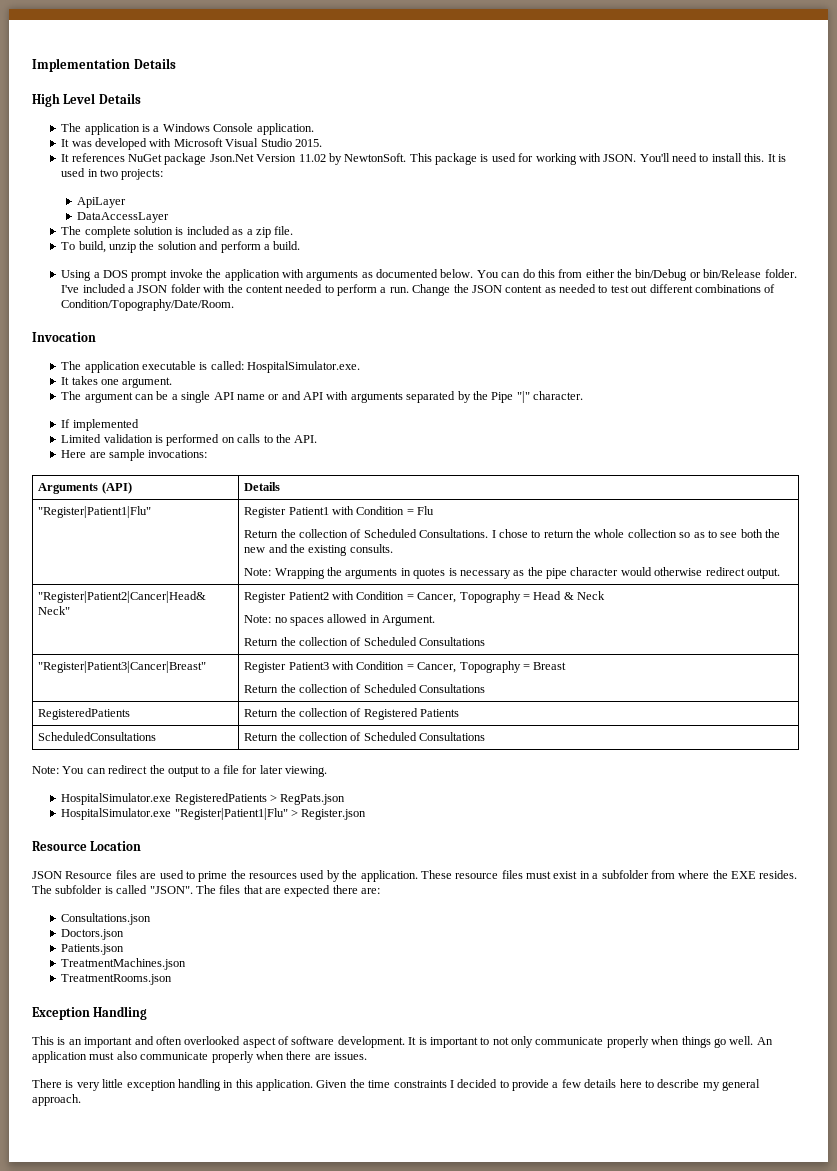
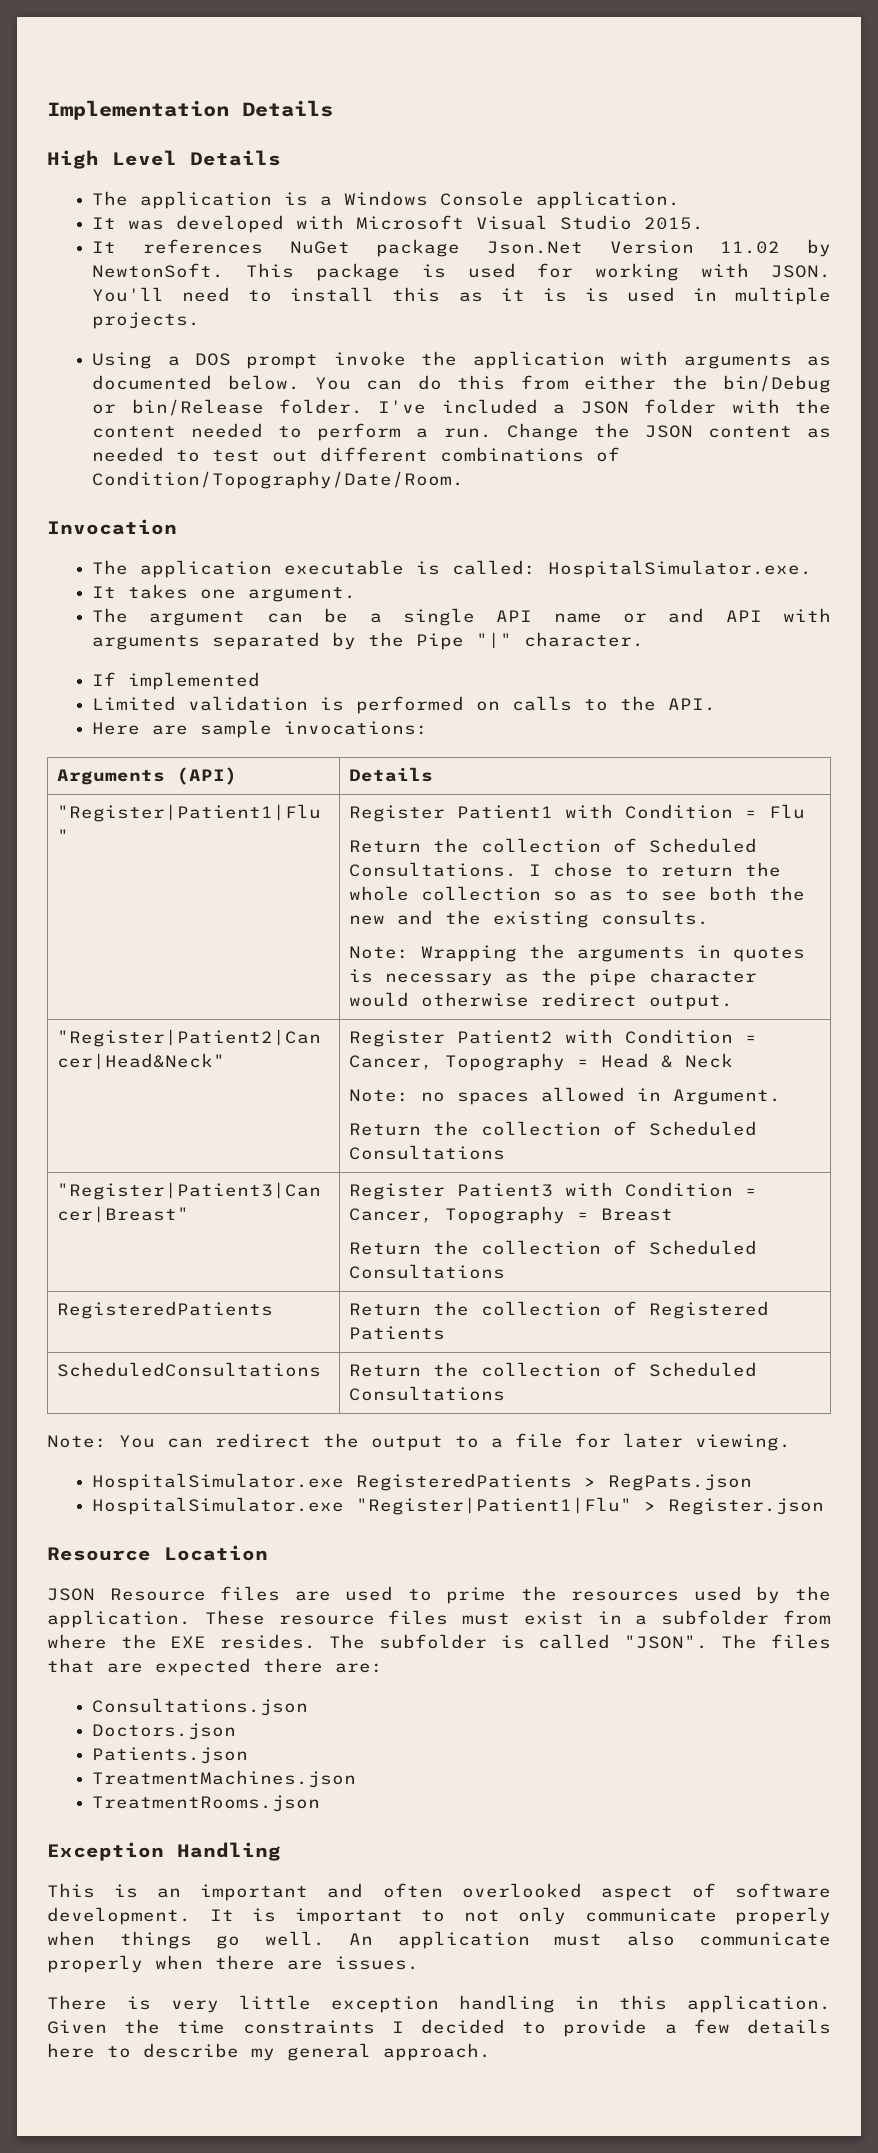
[744,153,786,162] [61,168,164,180] [76,197,126,208] [76,212,169,223] [61,226,294,238] [61,241,301,253] this. It is used in two projects: // ApiLayer // DataAccessLayer // The complete solution is included as a zip file. // To build, unzip the solution and perform a build. -> [392,287,831,305] [92,312,201,329] this as it is is used in multiple projects.

